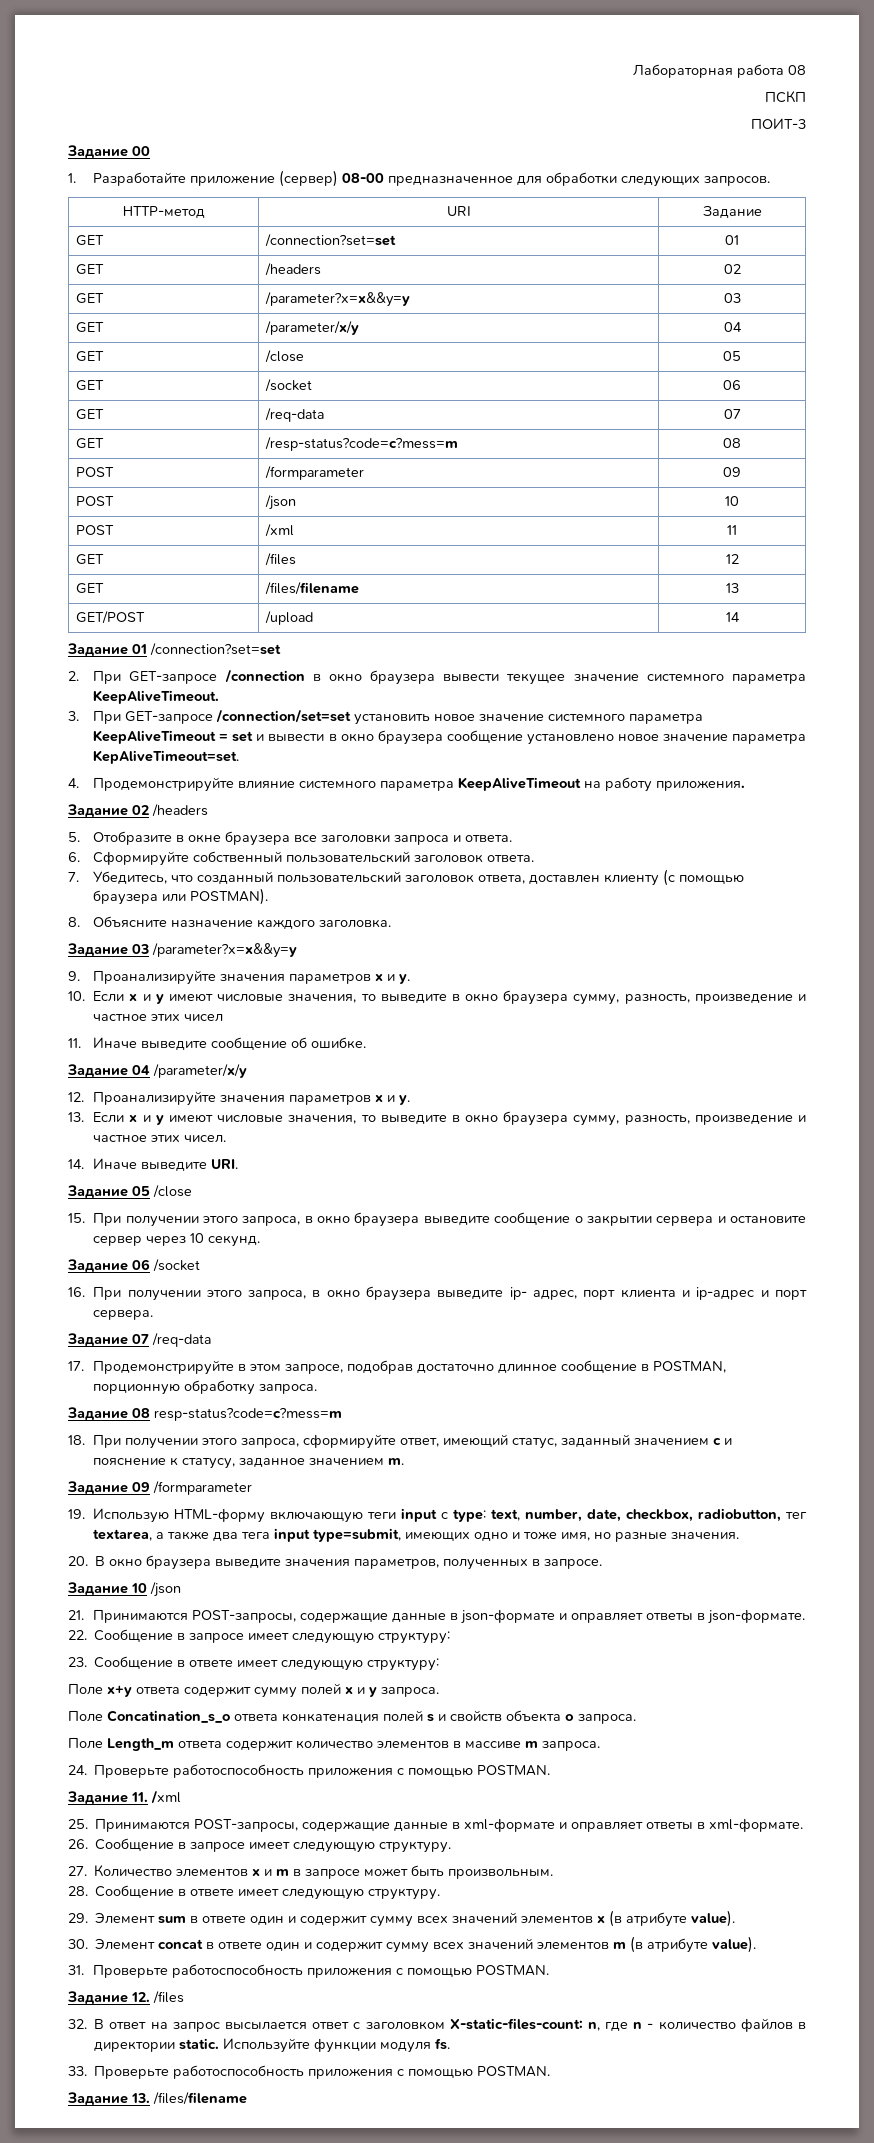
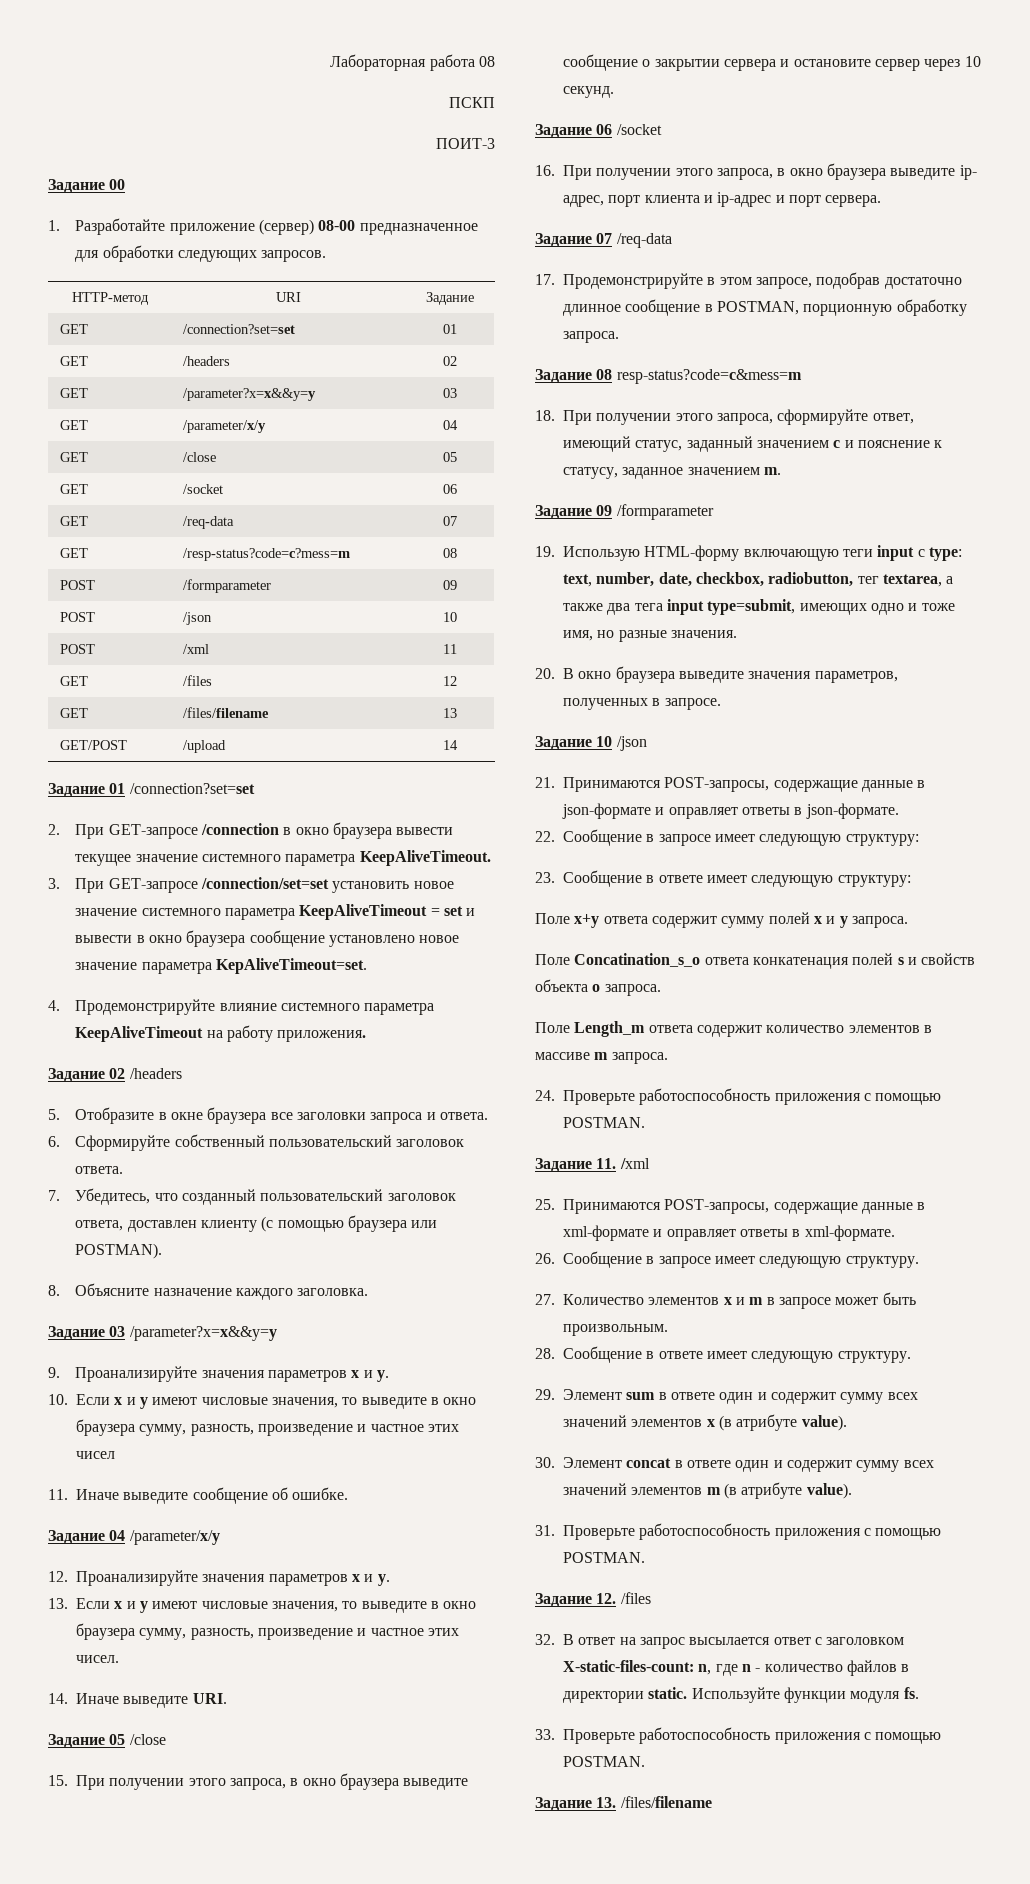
[154,1407,342,1421] resp-status?code=c?mess=m -> [616,369,802,384] resp-status?code=c&mess=m

